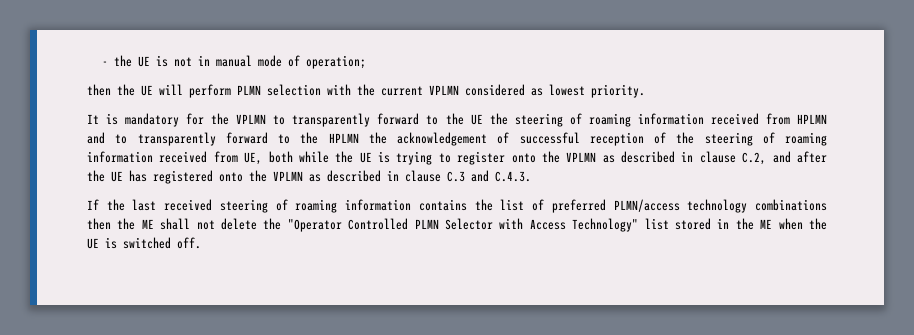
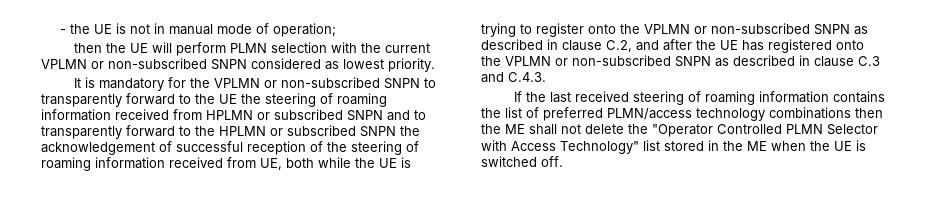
(459, 90) none -> [91,58,247,70] or non-subscribed SNPN
(267, 119) none -> [263,77,420,89] or non-subscribed SNPN
(827, 119) none -> [257,109,383,121] or subscribed SNPN
(359, 138) none -> [270,125,396,137] or subscribed SNPN
(597, 157) none -> [694,23,850,35] or non-subscribed SNPN
(303, 176) none -> [555,55,711,67] or non-subscribed SNPN

